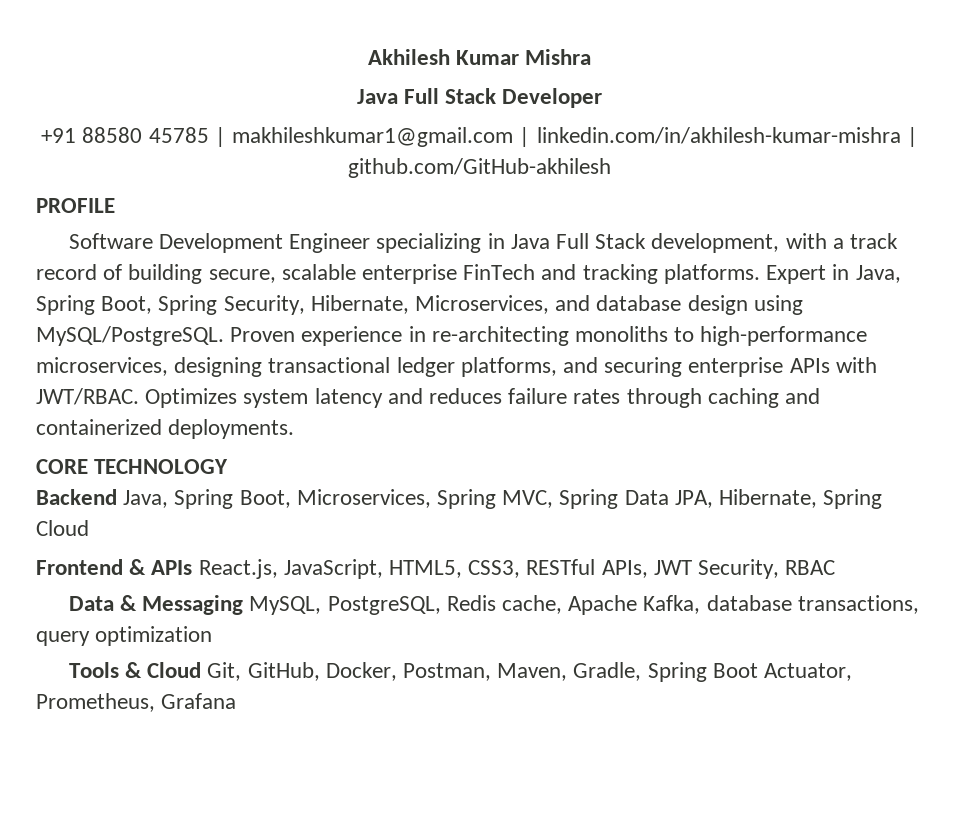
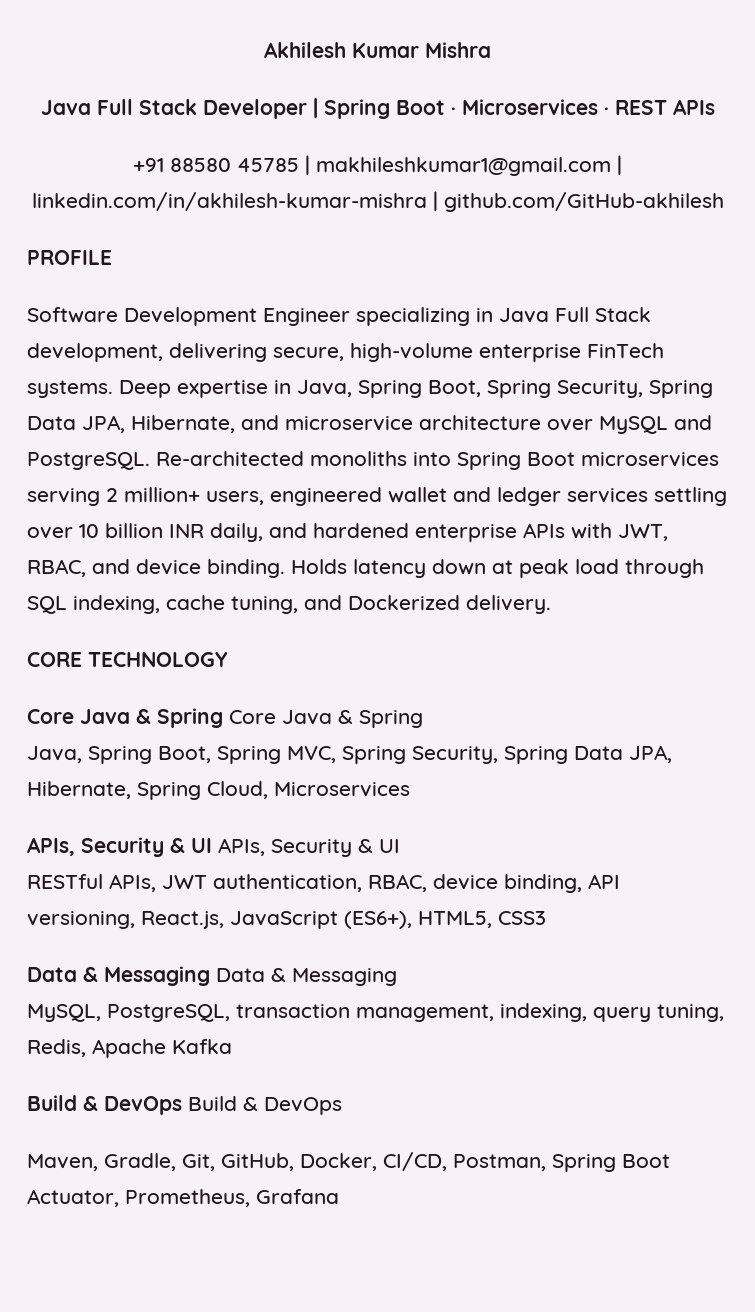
(603, 98) none -> [312,98,715,119] | Spring Boot · Microservices · REST APIs
[785,233,899,249] [36,264,827,284] with a track record of building secure, scalable enterprise FinTech and tracking platforms. Expert -> [169,343,664,362] [27,380,268,398] delivering secure, high-volume enterprise FinTech systems. Deep expertise
[310,295,803,315] [36,326,868,346] [36,357,877,377] [36,388,821,408] [36,419,295,439] [36,459,229,474] [36,489,431,509] Hibernate, Microservices, and database design using MySQL/PostgreSQL. Proven experience in re-architecting monoliths to high-performance microservices, designing transactional ledger platforms, and securing enterprise APIs with JWT/RBAC. Optimizes system latency and reduces failure rates through caching and containerized deployments. // CORE TECHNOLOGY // Backend Java, Spring Boot, Microservices, -> [649,380,713,398] [27,415,712,434] [27,451,719,470] [27,487,727,506] [27,523,668,542] [27,559,704,578] [27,595,551,614] [27,652,228,667] [27,708,423,728] [27,746,211,764] Spring Data JPA, Hibernate, and microservice architecture over MySQL and PostgreSQL. Re-architected monoliths into Spring Boot microservices serving 2 million+ users, engineered wallet and ledger services settling over 10 billion INR daily, and hardened enterprise APIs with JWT, RBAC, and device binding. Holds latency down at peak load through SQL indexing, cache tuning, and Dockerized delivery. // CORE TECHNOLOGY // Core Java & Spring Core Java & Spring // Java, Spring Boot,
(619, 499) none -> [412,746,568,764] Security, Spring
[36,520,89,536] [36,559,836,579] [68,595,919,615] [36,626,213,646] [68,662,642,681] Cloud // Frontend & APIs React.js, JavaScript, HTML5, CSS3, RESTful APIs, JWT Security, RBAC // Data & Messaging MySQL, PostgreSQL, Redis cache, Apache Kafka, database transactions, query optimization // Tools & Cloud Git, GitHub, Docker, Postman, Maven, Gradle, -> [207,781,410,799] [27,837,400,857] [27,874,620,893] [27,911,546,929] [27,966,397,986] [27,1003,724,1022] [27,1039,232,1058] [27,1095,342,1115] [27,1152,546,1171] Cloud, Microservices // APIs, Security & UI APIs, Security & UI // RESTful APIs, JWT authentication, RBAC, device binding, API versioning, React.js, JavaScript (ES6+), HTML5, CSS3 // Data & Messaging Data & Messaging // MySQL, PostgreSQL, transaction management, indexing, query tuning, Redis, Apache Kafka // Build & DevOps Build & DevOps // Maven, Gradle, Git, GitHub, Docker, CI/CD, Postman,

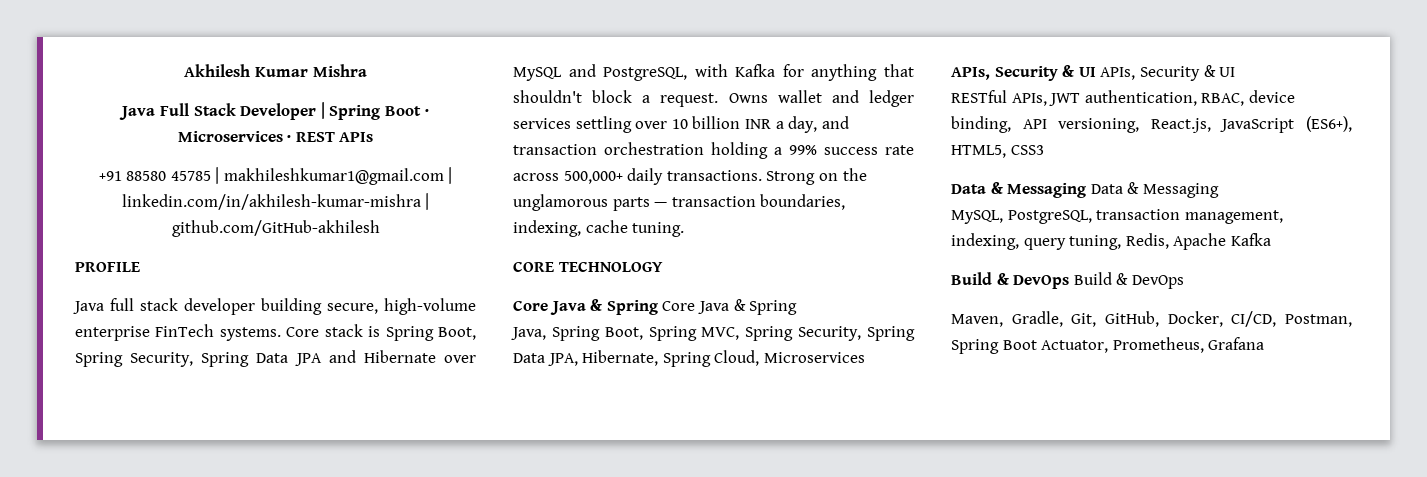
[27,307,651,326] [27,343,267,362] Software Development Engineer specializing in Java Full Stack development, delivering -> [73,298,322,315] Java full stack developer building
[119,380,352,398] Deep expertise in Java, -> [286,324,381,337] Core stack is
[82,415,712,434] [27,451,719,470] [27,487,382,506] JPA, Hibernate, and microservice architecture over MySQL and PostgreSQL. Re-architected monoliths into Spring Boot microservices serving 2 million+ users, engineered -> [294,350,476,366] [513,64,914,81] [513,90,768,107] JPA and Hibernate over MySQL and PostgreSQL, with Kafka for anything that shouldn't block a request. Owns
[210,523,668,542] [27,559,704,578] [27,595,551,614] daily, and hardened enterprise APIs with JWT, RBAC, and device binding. Holds latency down at peak load through SQL indexing, cache tuning, and Dockerized delivery. -> [775,116,849,133] [513,142,914,159] [513,168,867,185] [513,194,846,211] [513,220,685,237] a day, and transaction orchestration holding a 99% success rate across 500,000+ daily transactions. Strong on the unglamorous parts — transaction boundaries, indexing, cache tuning.

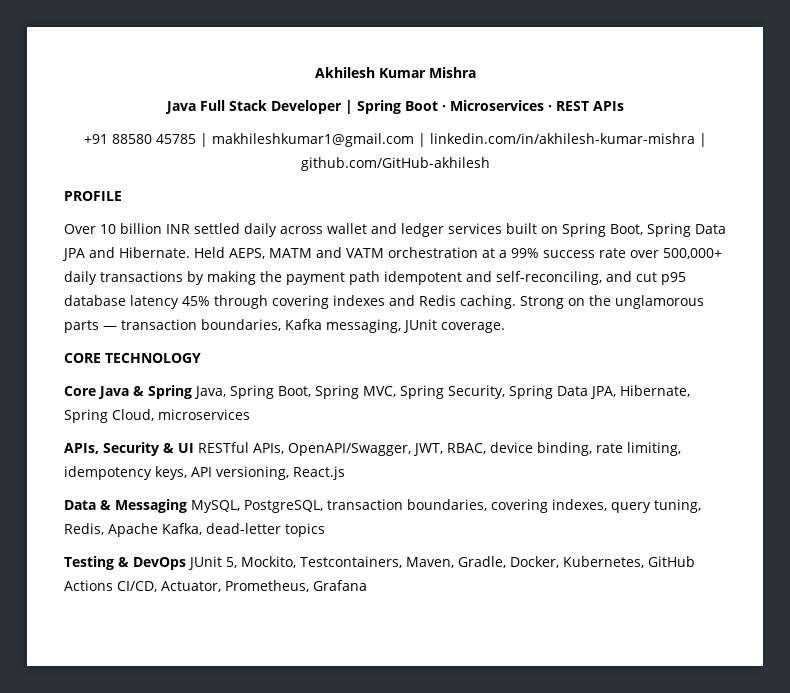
[73,298,476,315] [75,324,476,341] [75,352,250,367] Java full stack developer building secure, high-volume enterprise FinTech systems. Core stack is Spring Boot, Spring Security, Spring -> [64,223,691,237] Over 10 billion INR settled daily across wallet and ledger services built on Spring Boot, Spring
[363,350,476,363] [513,64,914,81] [513,90,914,107] [513,116,849,133] [513,142,768,159] Hibernate over MySQL and PostgreSQL, with Kafka for anything that shouldn't block a request. Owns wallet and ledger services settling over 10 billion INR a day, and transaction orchestration holding -> [119,247,495,259] Hibernate. Held AEPS, MATM and VATM orchestration at
[513,173,559,181] across -> [629,250,659,258] over
[666,170,762,181] transactions. -> [100,271,686,285] [64,295,516,309] transactions by making the payment path idempotent and self-reconciling, and cut p95 database latency 45% through covering indexes and Redis caching.
[513,220,685,237] indexing, cache tuning. -> [285,319,505,333] Kafka messaging, JUnit coverage.
[662,299,798,315] Core Java & Spring // -> (192, 392) none
[763,352,865,363] [951,65,1236,81] [951,90,1295,106] [951,116,1352,133] [951,145,1044,158] [951,182,1219,198] [951,209,1283,224] [951,233,1271,250] [951,272,1184,289] [951,311,1352,327] [951,339,1037,354] Microservices // APIs, Security & UI APIs, Security & UI // RESTful APIs, JWT authentication, RBAC, device binding, API versioning, React.js, JavaScript (ES6+), HTML5, CSS3 // Data & Messaging Data & Messaging // MySQL, PostgreSQL, transaction management, indexing, query tuning, Redis, Apache Kafka // Build & DevOps Build & DevOps // Maven, Gradle, Git, GitHub, Docker, CI/CD, Postman, Spring Boot -> [158,409,250,420] [64,442,681,456] [64,466,345,480] [64,499,701,513] [64,523,325,537] [64,556,695,570] [64,580,157,592] microservices // APIs, Security & UI RESTful APIs, OpenAPI/Swagger, JWT, RBAC, device binding, rate limiting, idempotency keys, API versioning, React.js // Data & Messaging MySQL, PostgreSQL, transaction boundaries, covering indexes, query tuning, Redis, Apache Kafka, dead-letter topics // Testing & DevOps JUnit 5, Mockito, Testcontainers, Maven, Gradle, Docker, Kubernetes, GitHub Actions CI/CD,

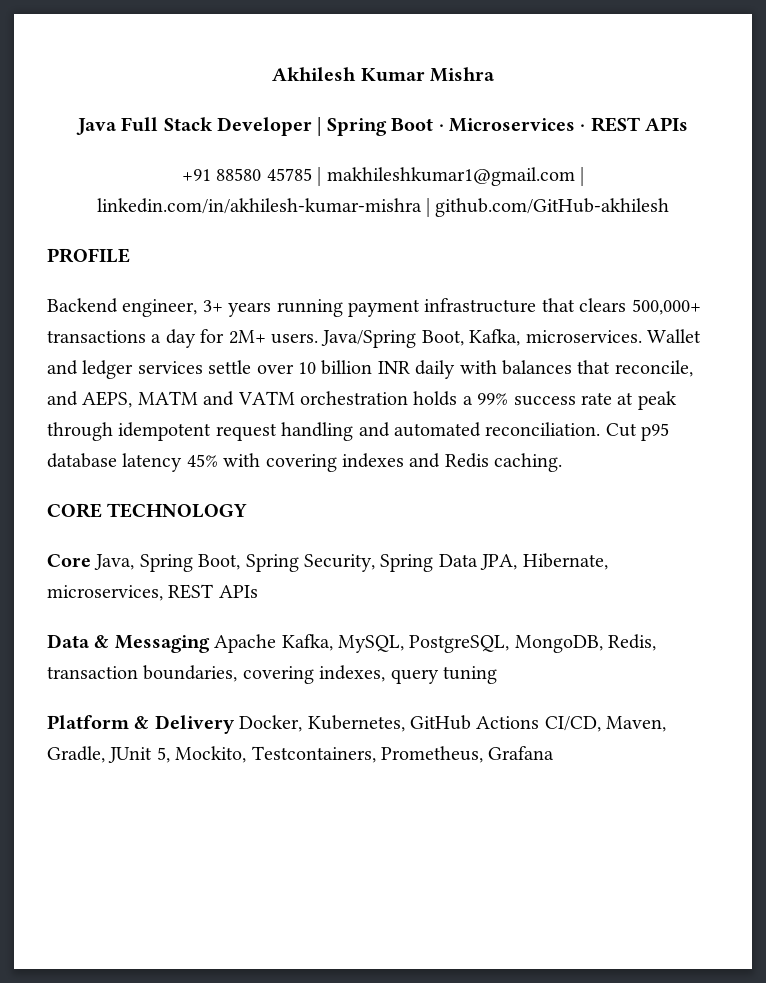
[64,223,726,237] [62,247,225,261] Over 10 billion INR settled daily across wallet and ledger services built on Spring Boot, Spring Data JPA and Hibernate. Held -> [47,298,701,317] [47,329,701,348] [47,360,693,379] [47,391,78,406] Backend engineer, 3+ years running payment infrastructure that clears 500,000+ transactions a day for 2M+ users. Java/Spring Boot, Kafka, microservices. Wallet and ledger services settle over 10 billion INR daily with balances that reconcile, and
[481,248,495,258] at -> [413,391,458,406] holds
[629,248,722,259] [64,271,657,285] over 500,000+ daily transactions by making the payment path idempotent and self-reconciling, and cut -> [617,391,677,410] [47,422,637,441] at peak through idempotent request handling and automated reconciliation. Cut
[214,295,268,309] through -> [223,453,261,467] with
[520,295,704,309] [64,319,505,333] Strong on the unglamorous parts — transaction boundaries, Kafka messaging, JUnit coverage. -> (563, 462) none
[98,385,192,399] Java & Spring -> (91, 560) none
[363,385,444,399] MVC, Spring -> (299, 563) none
[64,409,250,423] [64,442,681,456] [64,466,345,480] [64,499,323,513] Spring Cloud, microservices // APIs, Security & UI RESTful APIs, OpenAPI/Swagger, JWT, RBAC, device binding, rate limiting, idempotency keys, API versioning, React.js // Data & Messaging MySQL, PostgreSQL, -> [47,584,258,601] [47,634,657,653] microservices, REST APIs // Data & Messaging Apache Kafka, MySQL, PostgreSQL, MongoDB, Redis,
[654,499,701,513] [64,523,325,537] [64,556,506,570] tuning, Redis, Apache Kafka, dead-letter topics // Testing & DevOps JUnit 5, Mockito, Testcontainers, Maven, Gradle, -> [442,666,497,684] [47,715,235,734] tuning // Platform & Delivery
[161,581,221,592] Actuator, -> [606,716,667,732] [47,746,376,763] Maven, Gradle, JUnit 5, Mockito, Testcontainers,

